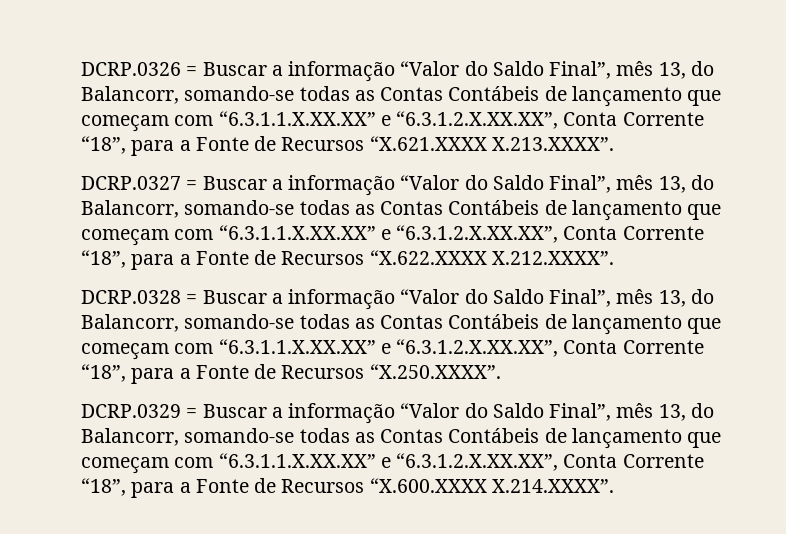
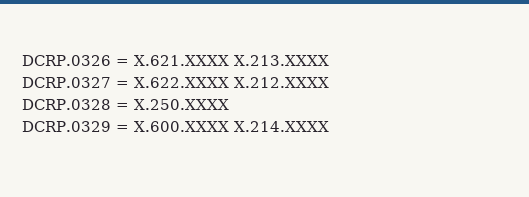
[202,61,714,82] [81,86,722,107] [81,111,704,132] [81,136,614,156] [81,175,714,196] [81,200,722,221] [81,225,704,246] [81,250,614,270] [81,289,714,310] [81,314,722,335] [81,339,704,360] [81,364,501,384] [81,403,714,424] [81,428,722,449] [81,453,704,474] [81,478,614,498] Buscar a informação “Valor do Saldo Final”, mês 13, do Balancorr, somando-se todas as Contas Contábeis de lançamento que começam com “6.3.1.1.X.XX.XX” e “6.3.1.2.X.XX.XX”, Conta Corrente “18”, para a Fonte de Recursos “X.621.XXXX X.213.XXXX”. // DCRP.0327 = Buscar a informação “Valor do Saldo Final”, mês 13, do Balancorr, somando-se todas as Contas Contábeis de lançamento que começam com “6.3.1.1.X.XX.XX” e “6.3.1.2.X.XX.XX”, Conta Corrente “18”, para a Fonte de Recursos “X.622.XXXX X.212.XXXX”. // DCRP.0328 = Buscar a informação “Valor do Saldo Final”, mês 13, do Balancorr, somando-se todas as Contas Contábeis de lançamento que começam com “6.3.1.1.X.XX.XX” e “6.3.1.2.X.XX.XX”, Conta Corrente “18”, para a Fonte de Recursos “X.250.XXXX”. // DCRP.0329 = Buscar a informação “Valor do Saldo Final”, mês 13, do Balancorr, somando-se todas as Contas Contábeis de lançamento que começam com “6.3.1.1.X.XX.XX” e “6.3.1.2.X.XX.XX”, Conta Corrente “18”, para a Fonte de Recursos “X.600.XXXX X.214.XXXX”. -> [133,55,329,66] [22,77,329,88] [22,99,229,110] [22,121,329,132] X.621.XXXX X.213.XXXX // DCRP.0327 = X.622.XXXX X.212.XXXX // DCRP.0328 = X.250.XXXX // DCRP.0329 = X.600.XXXX X.214.XXXX

